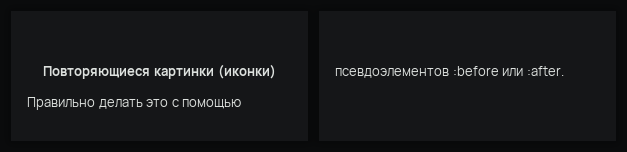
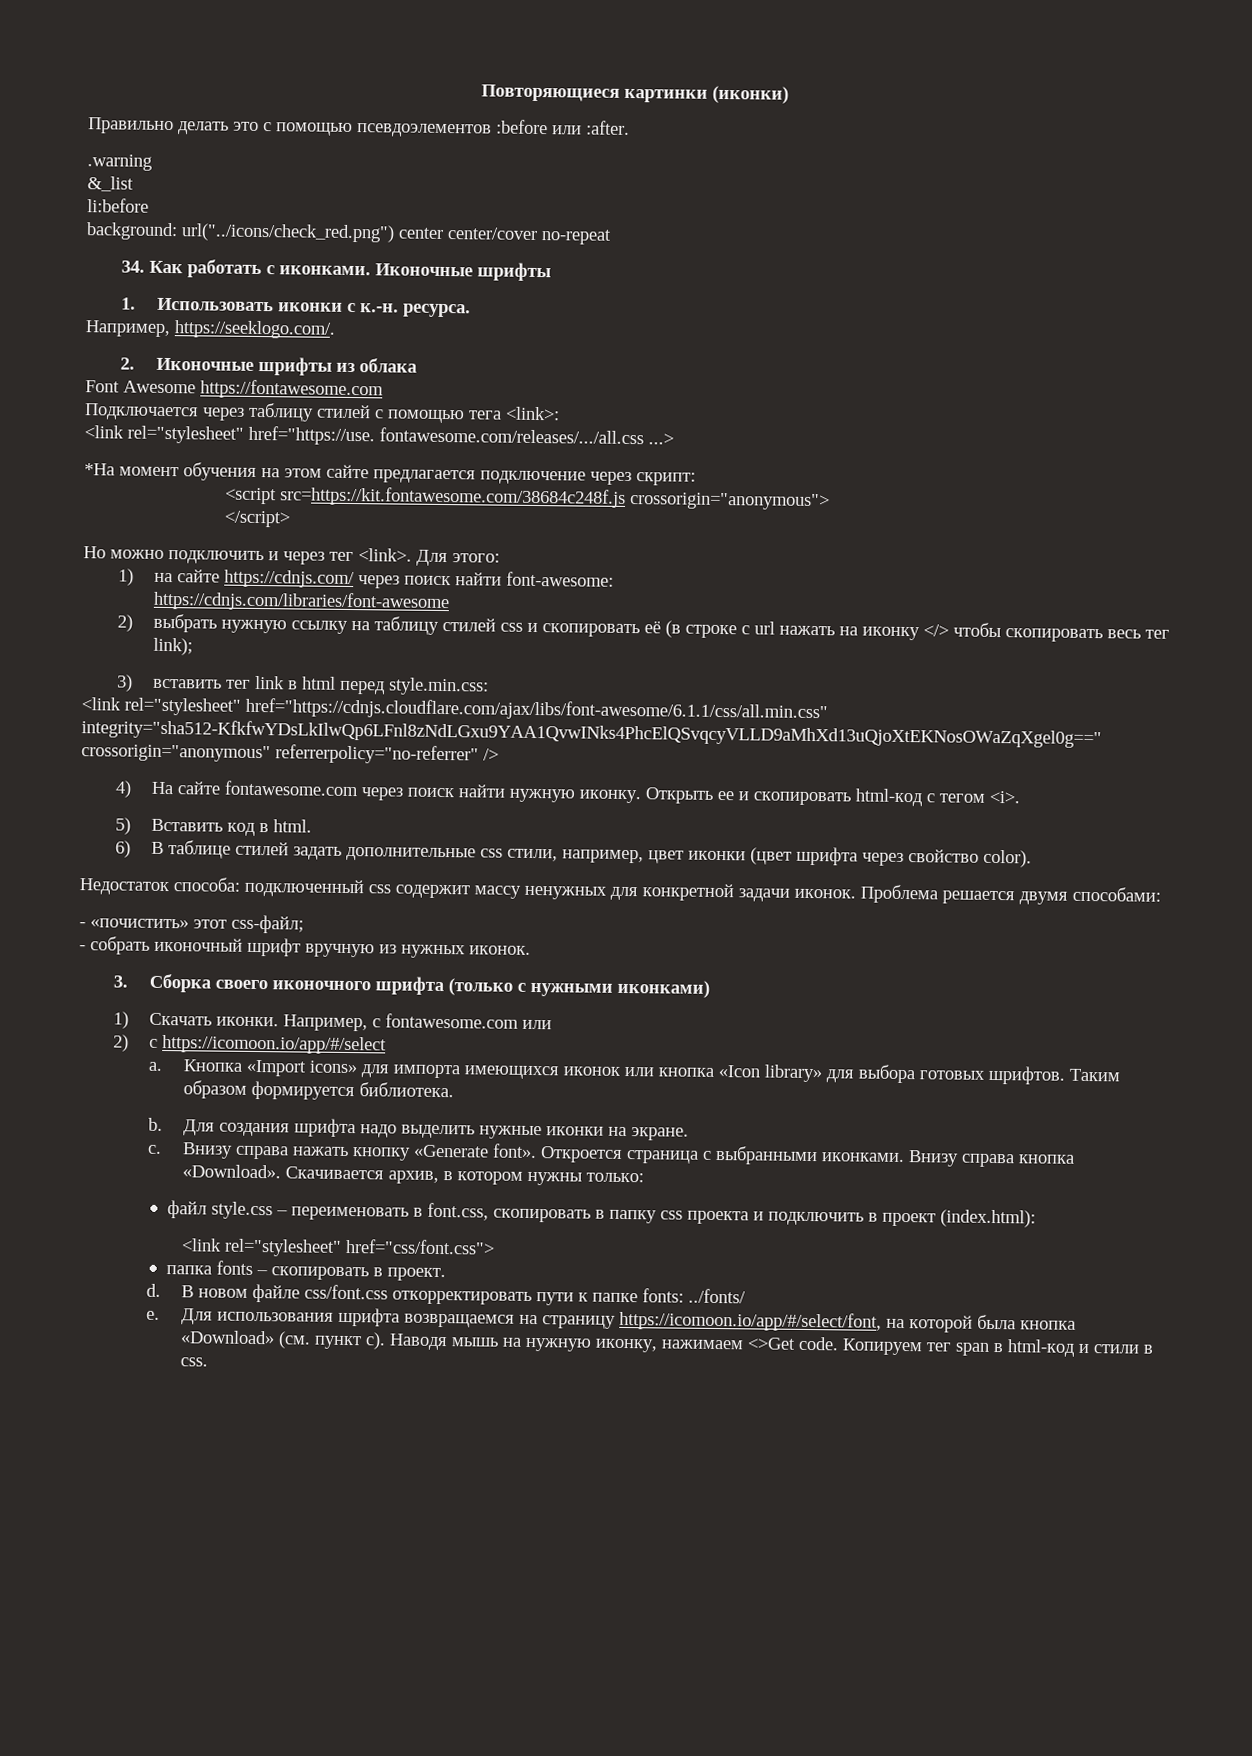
(564, 71) none -> [87,154,152,171] [87,176,134,192] [87,198,149,213] [86,222,612,245] [121,259,552,282] [121,297,471,318] [85,320,336,339] [120,356,417,376] [85,379,384,400] [84,402,560,424] [84,425,674,446] [84,462,696,486] [225,486,831,511] [224,510,291,528] [83,546,500,567] [118,568,614,589] [152,590,450,613] [117,613,1170,643] [152,637,193,656] [116,674,489,696] [81,697,828,723] [81,719,1102,749] [81,744,499,765] [115,780,1020,807] [115,817,312,836] [115,840,1032,868] [79,877,1161,905] [79,914,304,934] [79,936,531,959] [113,973,710,998] [113,1011,552,1032] [113,1034,387,1055] [147,1059,1120,1085] [182,1080,454,1101] [147,1117,689,1141] [146,1142,1075,1168] [181,1164,644,1186] [166,1200,1036,1228] [180,1238,495,1257] [165,1260,446,1282] [145,1283,746,1306] [145,1307,1076,1333] [179,1330,1153,1357] [179,1357,208,1367] // .warning // &_list // li:before // background: url("../icons/check_red.png") center center/cover no-repeat // 34. Как работать с иконками. Иконочные шрифты // 1. Использовать иконки с к.-н. ресурса. // Например, https://seeklogo.com/. // 2. Иконочные шрифты из облака // Font Awesome https://fontawesome.com // Подключается через таблицу стилей с помощью тега <link>: // <link rel="stylesheet" href="https://use. fontawesome.com/releases/.../all.css ...> // *На момент обучения на этом сайте предлагается подключение через скрипт: // <script src=https://kit.fontawesome.com/38684c248f.js crossorigin="anonymous"> // </script> // Но можно подключить и через тег <link>. Для этого: // 1) на сайте https://cdnjs.com/ через поиск найти font-awesome: // https://cdnjs.com/libraries/font-awesome // 2) выбрать нужную ссылку на таблицу стилей css и скопировать её (в строке с url нажать на иконку </> чтобы скопировать весь тег link); // 3) вставить тег link в html перед style.min.css: // <link rel="stylesheet" href="https://cdnjs.cloudflare.com/ajax/libs/font-awesome/6.1.1/css/all.min.css" integrity="sha512-KfkfwYDsLkIlwQp6LFnl8zNdLGxu9YAA1QvwINks4PhcElQSvqcyVLLD9aMhXd13uQjoXtEKNosOWaZqXgel0g==" crossorigin="anonymous" referrerpolicy="no-referrer" /> // 4) На сайте fontawesome.com через поиск найти нужную иконку. Открыть ее и скопировать html-код с тегом <i>. // 5) Вставить код в html. // 6) В таблице стилей задать дополнительные css стили, например, цвет иконки (цвет шрифта через свойство color). // Недостаток способа: подключенный css содержит массу ненужных для конкретной задачи иконок. Проблема решается двумя способами: // - «почистить» этот css-файл; // - собрать иконочный шрифт вручную из нужных иконок. // 3. Сборка своего иконочного шрифта (только с нужными иконками) // 1) Скачать иконки. Например, с fontawesome.com или // 2) с https://icomoon.io/app/#/select // a. Кнопка «Import icons» для импорта имеющихся иконок или кнопка «Icon library» для выбора готовых шрифтов. Таким образом формируется библиотека. // b. Для создания шрифта надо выделить нужные иконки на экране. // c. Внизу справа нажать кнопку «Generate font». Откроется страница с выбранными иконками. Внизу справа кнопка «Download». Скачивается архив, в котором нужны только: // файл style.css – переименовать в font.css, скопировать в папку css проекта и подключить в проект (index.html): // <link rel="stylesheet" href="css/font.css"> // папка fonts – скопировать в проект. // d. В новом файле css/font.css откорректировать пути к папке fonts: ../fonts/ // e. Для использования шрифта возвращаемся на страницу https://icomoon.io/app/#/select/font, на которой была кнопка «Download» (см. пункт c). Наводя мышь на нужную иконку, нажимаем <>Get code. Копируем тег span в html-код и стили в css.

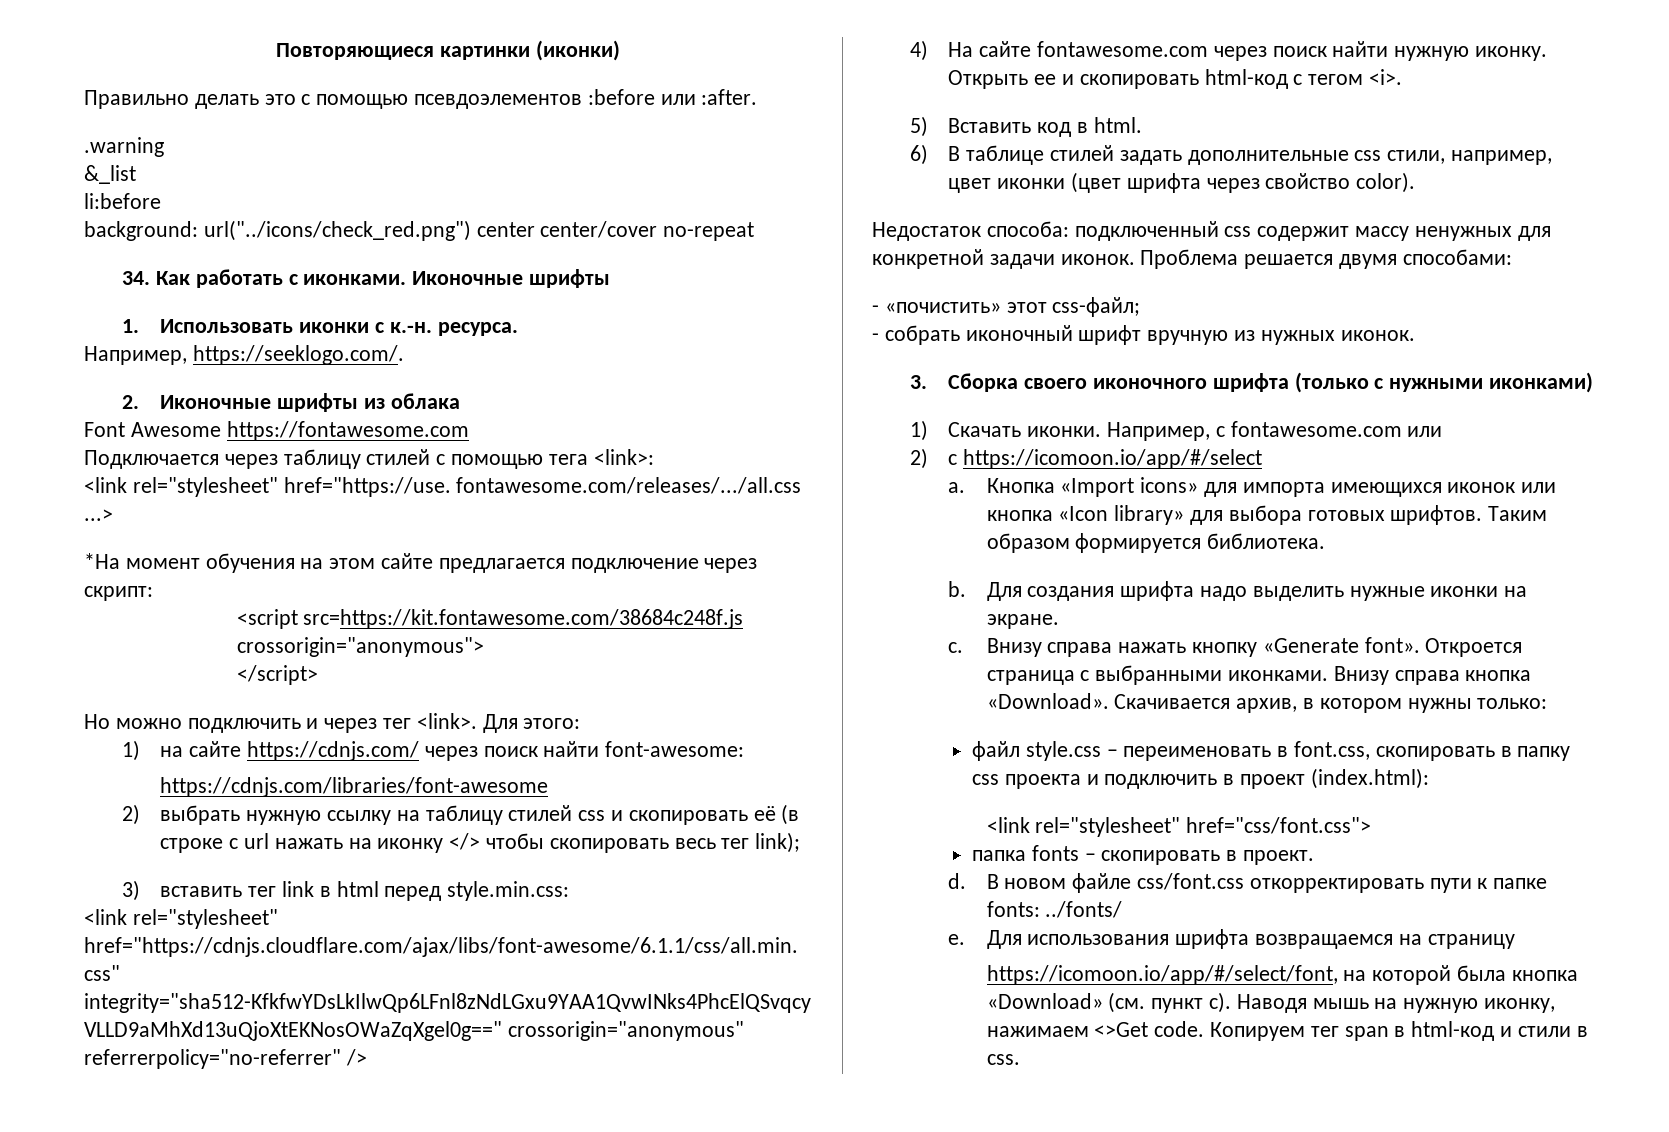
(616, 1322) none -> (1515, 941) //

